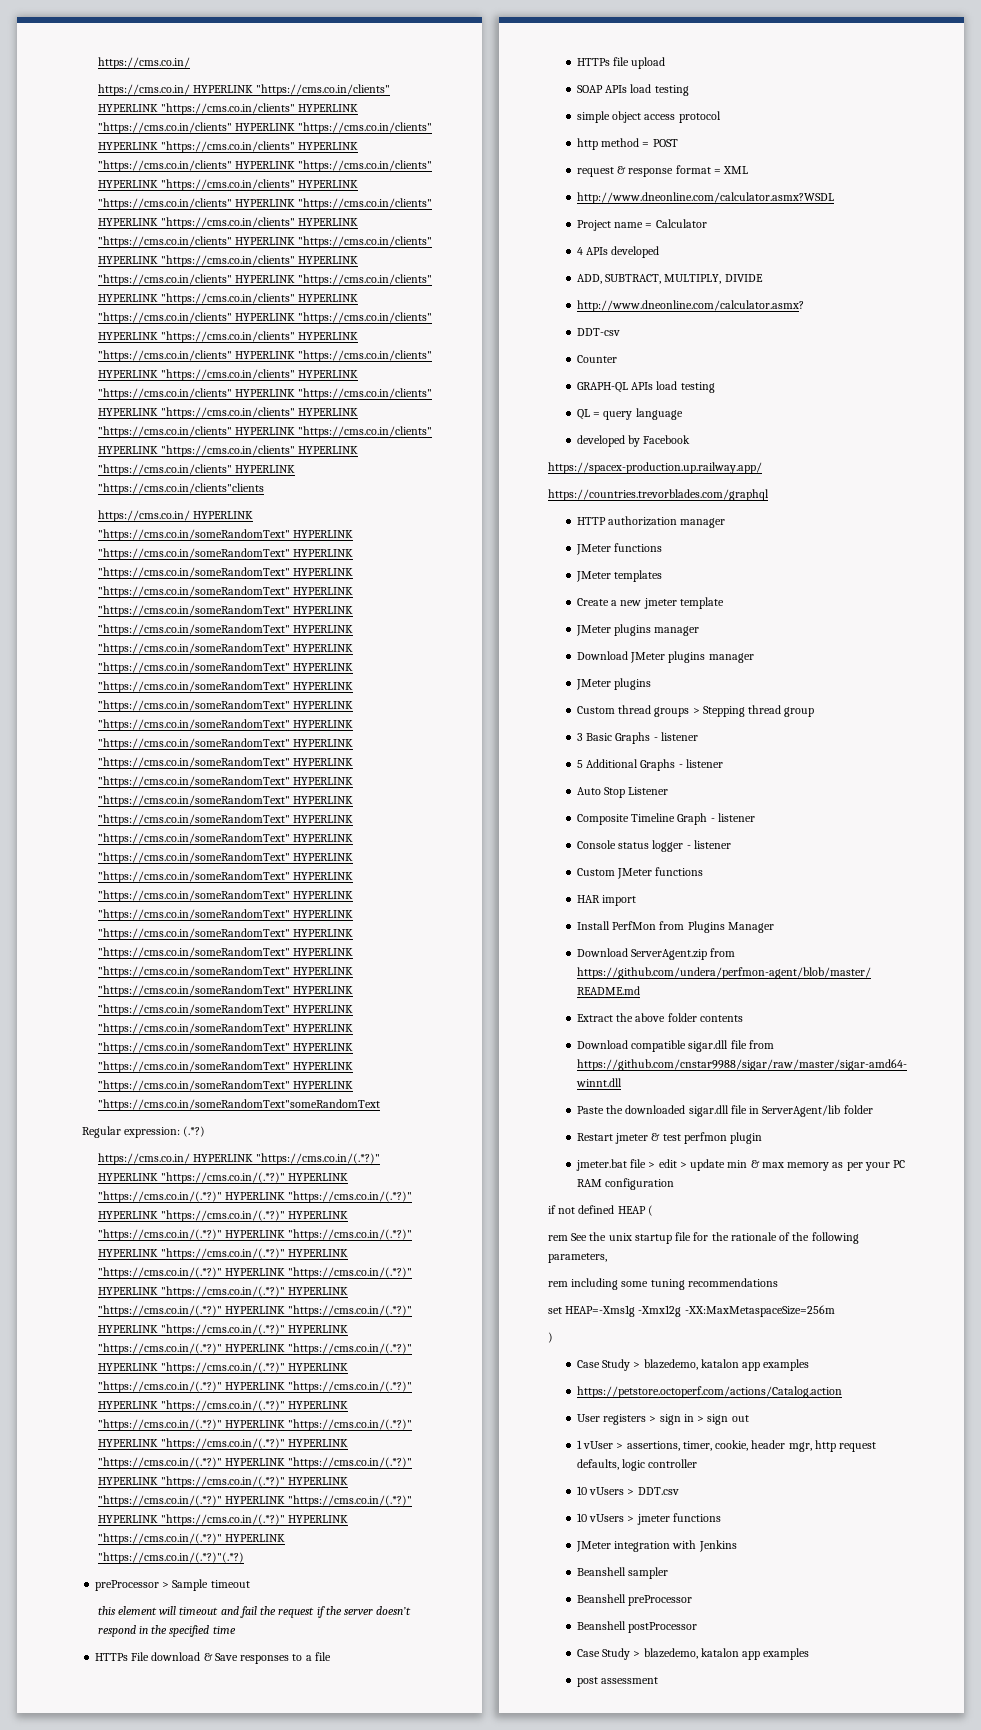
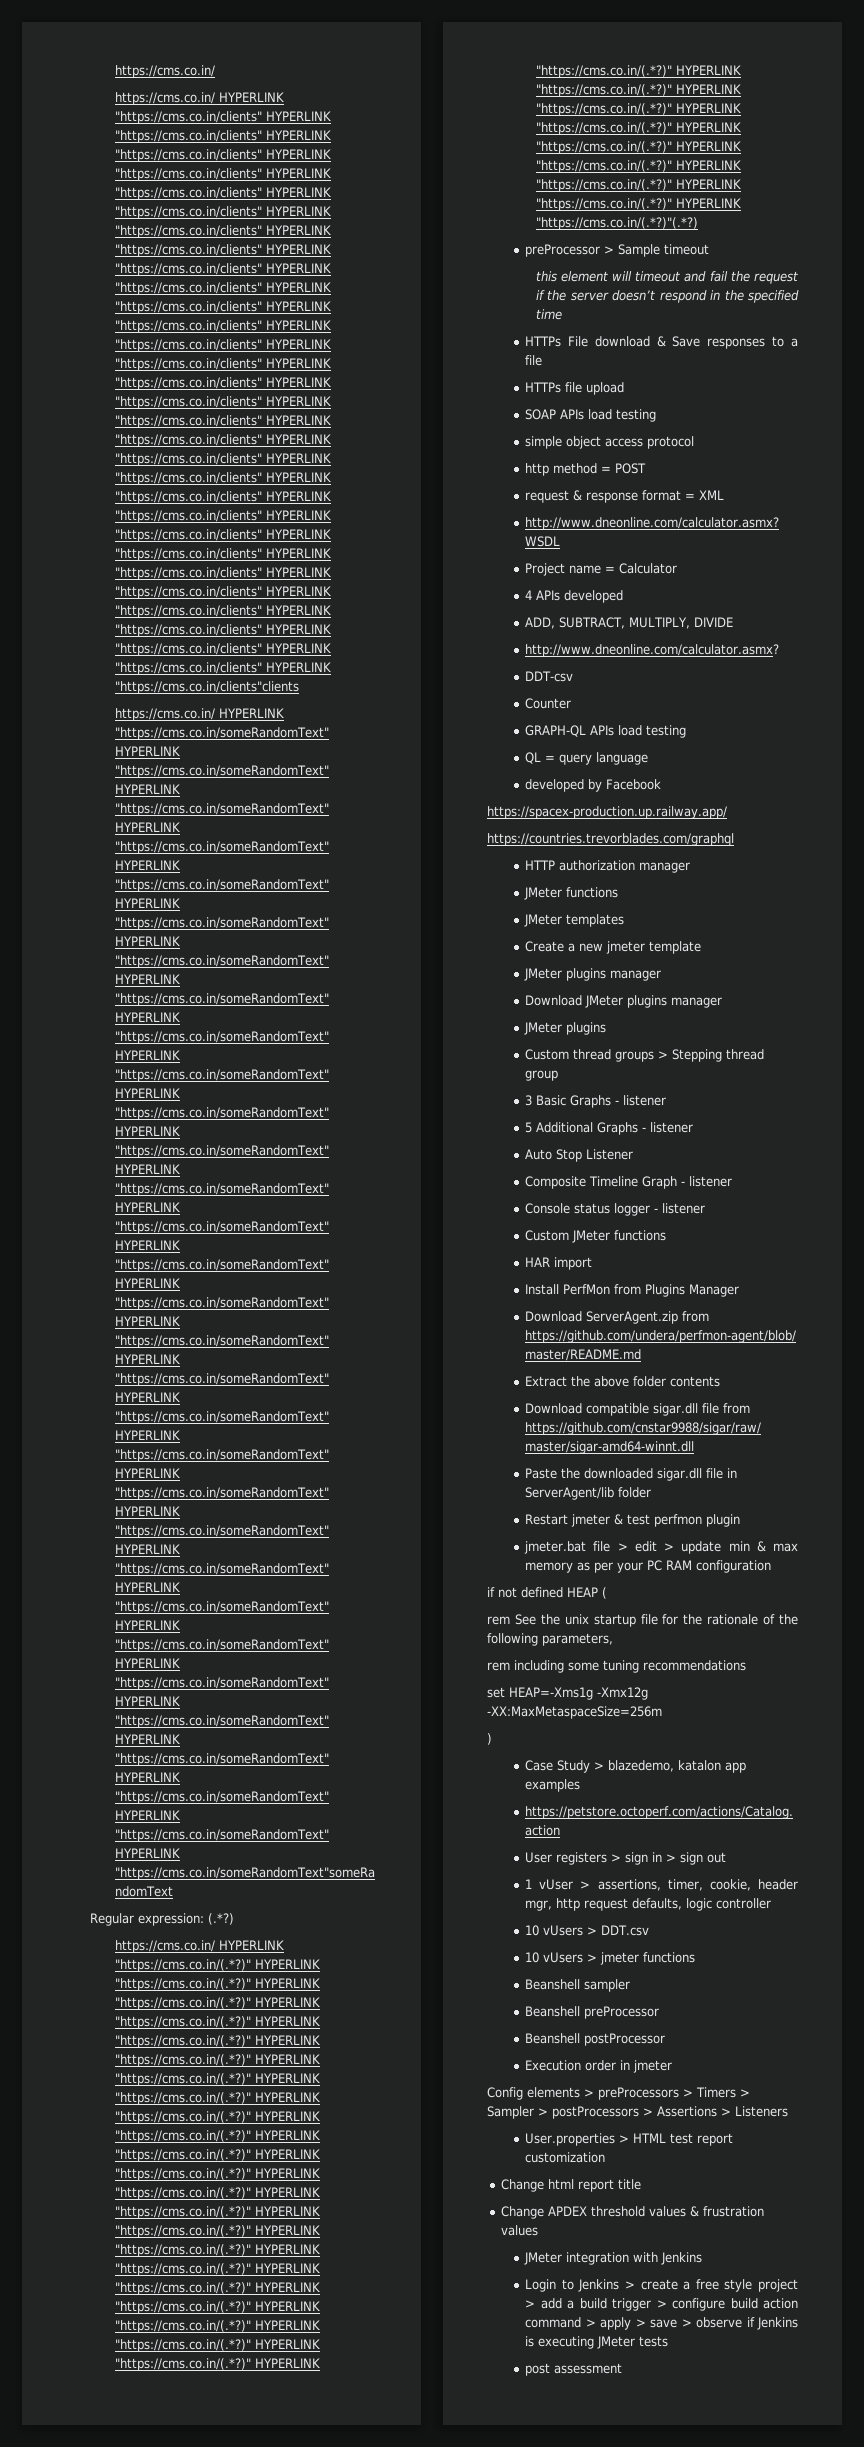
[575,1540,737,1552] // JMeter integration with Jenkins -> (696, 1957) none
[576,1648,810,1660] Case Study > blazedemo, katalon app examples -> [525,2060,673,2073] [487,2087,750,2100] [487,2106,788,2119] [525,2133,734,2146] [525,2152,606,2163] [500,2179,641,2192] [500,2206,764,2219] [500,2225,538,2236] [524,2252,703,2265] [525,2279,798,2292] [525,2298,798,2311] [525,2317,798,2330] [525,2336,669,2349] Execution order in jmeter // Config elements > preProcessors > Timers > Sampler > postProcessors > Assertions > Listeners // User.properties > HTML test report customization // Change html report title // Change APDEX threshold values & frustration values // JMeter integration with Jenkins // Login to Jenkins > create a free style project > add a build trigger > configure build action command > apply > save > observe if Jenkins is executing JMeter tests

